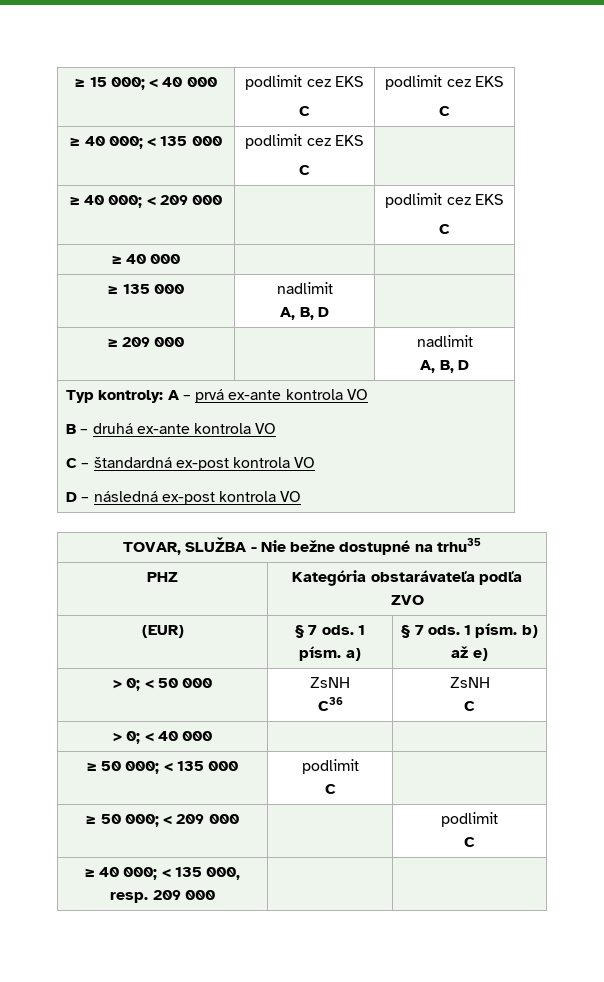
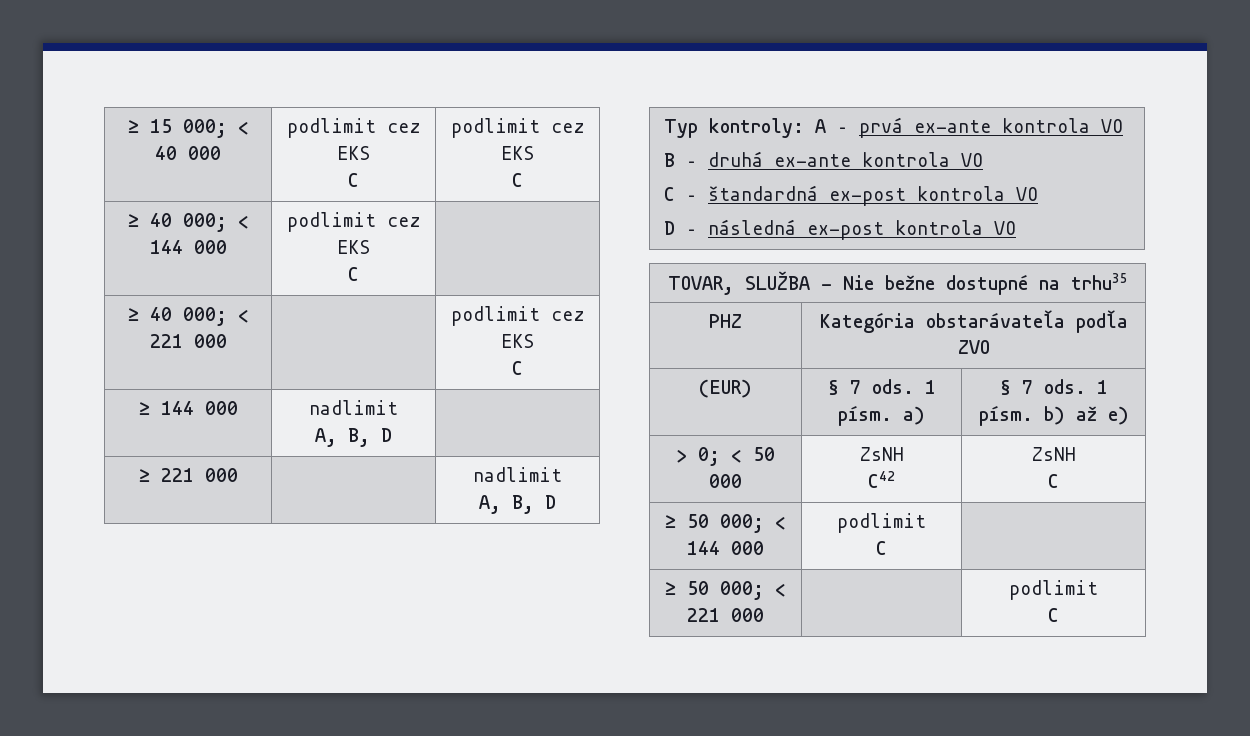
[160,136,188,146] 135 -> [149,240,183,254] 144
[159,195,188,205] 209 -> [149,334,183,348] 221
[126,254,181,264] [108,284,150,294] 40 000 | | // ≥ 135 -> [160,401,194,415] 144
[122,337,150,347] 209 -> [160,468,194,482] 221
[317,697,343,711] C36 -> [868,471,895,488] C42
[112,731,213,744] [86,761,204,774] // > 0; < 40 000 | | // ≥ 50 000; < 135 -> [665,514,786,533] [687,541,720,555] // ≥ 50 000; < 144
[176,814,205,824] 209 -> [687,608,720,622] 221
[84,867,241,880] [110,890,215,903] // ≥ 40 000; < 135 000, resp. 209 000 | | -> (1059, 615) none

